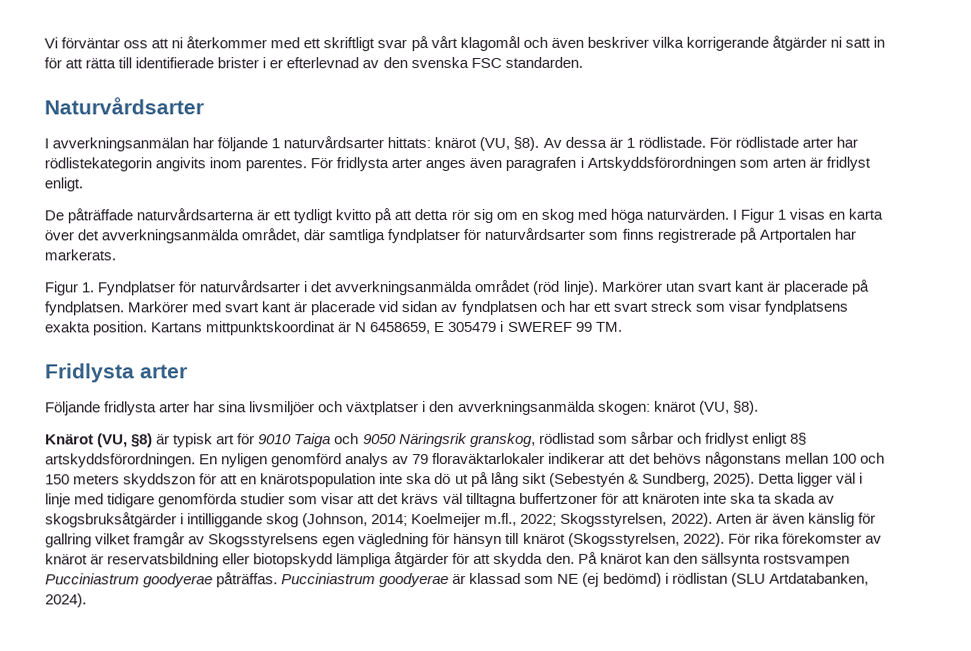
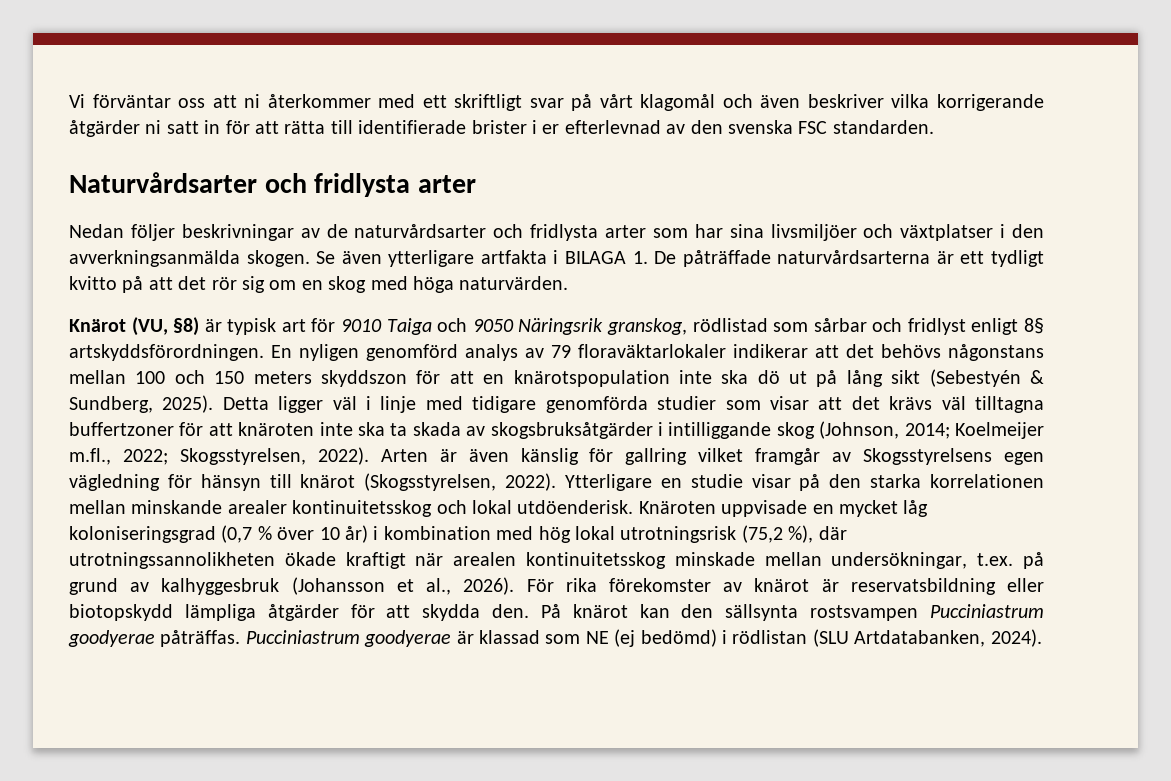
[44,136,858,152] [44,156,871,172] [44,177,83,192] // I avverkningsanmälan har följande 1 naturvårdsarter hittats: knärot (VU, §8). Av dessa är 1 rödlistade. För rödlistade arter har rödlistekategorin angivits inom parentes. För fridlysta arter anges även paragrafen i Artskyddsförordningen som arten är fridlyst enligt. // -> [264,173,476,197] [69,224,1044,241] [69,250,648,267] och fridlysta arter // Nedan följer beskrivningar av de naturvårdsarter och fridlysta arter som har sina livsmiljöer och växtplatser i den avverkningsanmälda skogen. Se även ytterligare artfakta i BILAGA 1.
[414,209,449,221] detta -> [178,276,207,290] det
[731,208,884,223] [44,227,856,244] [44,249,116,261] [44,279,869,296] [44,300,848,316] [44,320,623,336] [45,363,188,383] [45,400,759,416] I Figur 1 visas en karta över det avverkningsanmälda området, där samtliga fyndplatser för naturvårdsarter som finns registrerade på Artportalen har markerats. // Figur 1. Fyndplatser för naturvårdsarter i det avverkningsanmälda området (röd linje). Markörer utan svart kant är placerade på fyndplatsen. Markörer med svart kant är placerade vid sidan av fyndplatsen och har ett svart streck som visar fyndplatsens exakta position. Kartans mittpunktskoordinat är N 6458659, E 305479 i SWEREF 99 TM. // Fridlysta arter // Följande fridlysta arter har sina livsmiljöer och växtplatser i den avverkningsanmälda skogen: knärot (VU, §8). -> (569, 283) none
(725, 539) none -> [565,474,1045,491] [69,500,929,517] [69,525,847,543] [69,552,1044,569] [69,577,515,595] Ytterligare en studie visar på den starka korrelationen mellan minskande arealer kontinuitetsskog och lokal utdöenderisk. Knäroten uppvisade en mycket låg koloniseringsgrad (0,7 % över 10 år) i kombination med hög lokal utrotningsrisk (75,2 %), där utrotningssannolikheten ökade kraftigt när arealen kontinuitetsskog minskade mellan undersökningar, t.ex. på grund av kalhyggesbruk (Johansson et al., 2026).

